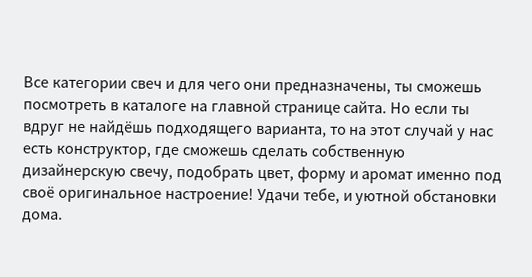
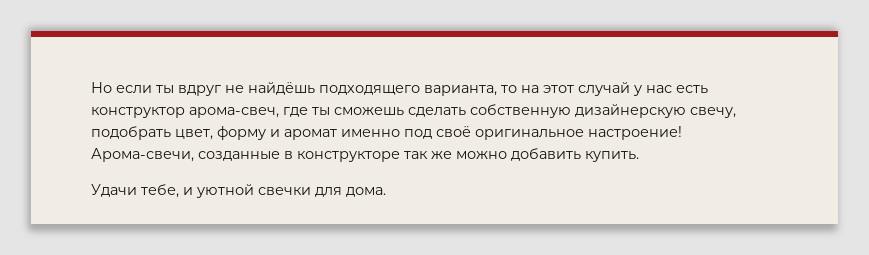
[23,76,483,96] [23,99,388,117] Все категории свеч и для чего они предназначены, ты сможешь посмотреть в каталоге на главной странице сайта. -> (91, 87) none
[55,145,179,159] конструктор, где -> [91,107,330,118] конструктор арома-свеч, где ты
(254, 195) none -> [91,148,639,162] Арома-свечи, созданные в конструкторе так же можно добавить купить. //
[413,188,498,203] обстановки -> [258,187,342,197] свечки для

